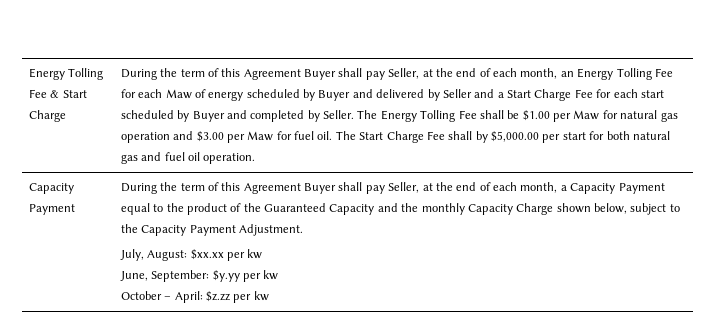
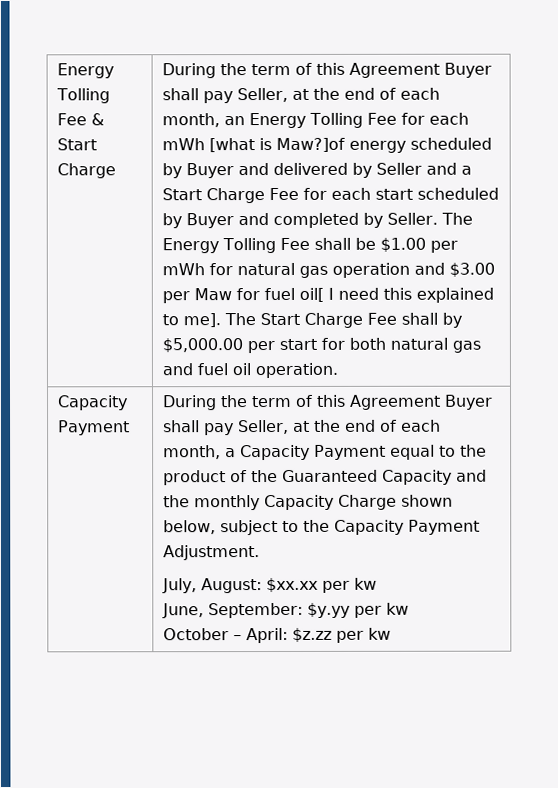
[165,89,206,99] Maw of -> [162,137,346,153] mWh [what is Maw?]of
[573,110,600,120] Maw -> [162,263,206,276] mWh
[317,131,333,140] oil. -> [299,287,495,303] [162,313,222,328] oil[ I need this explained to me].

